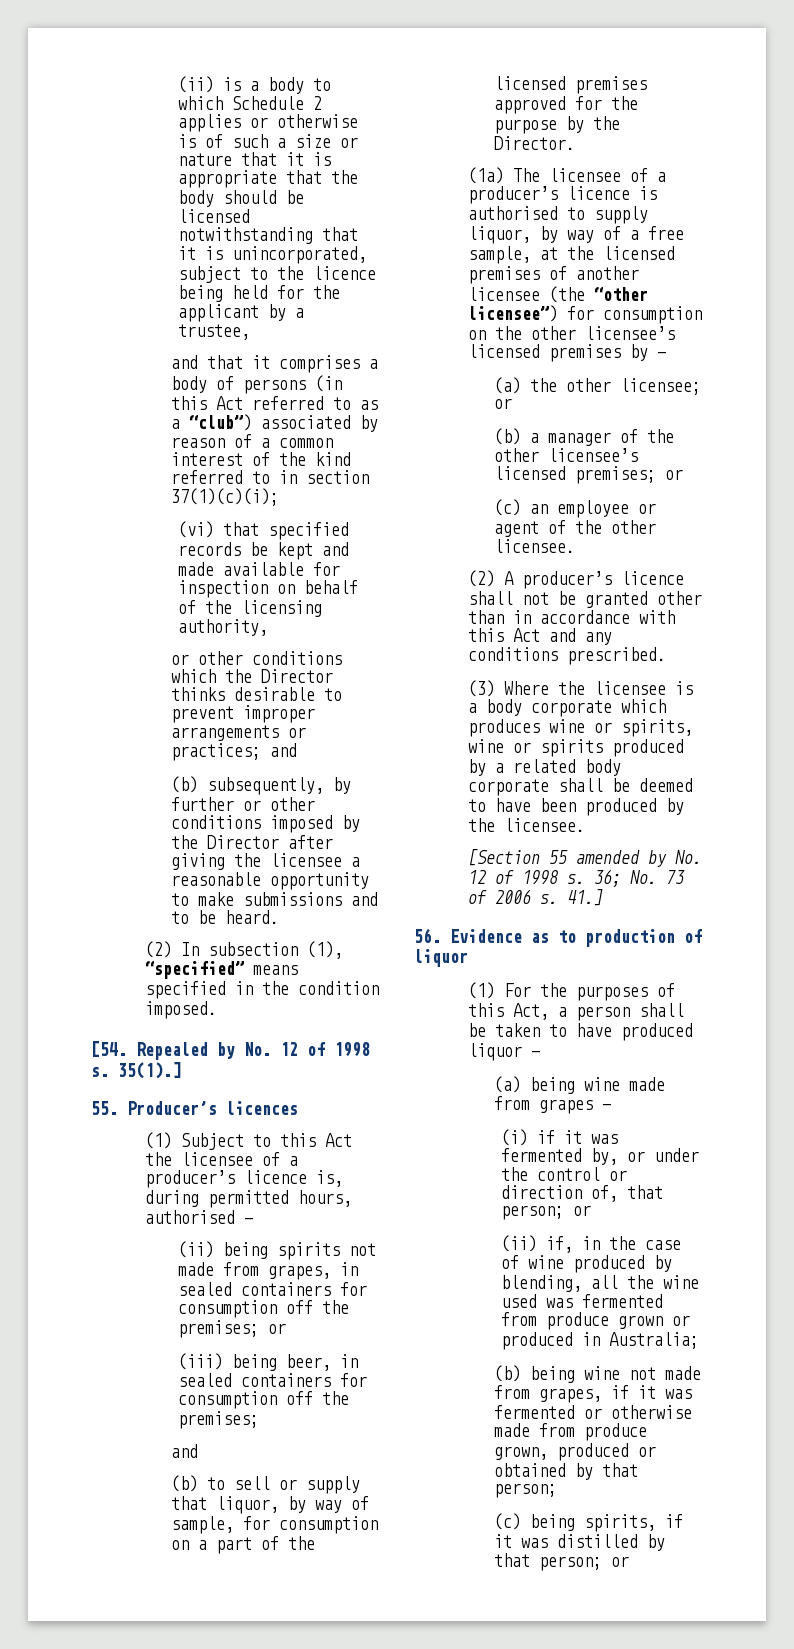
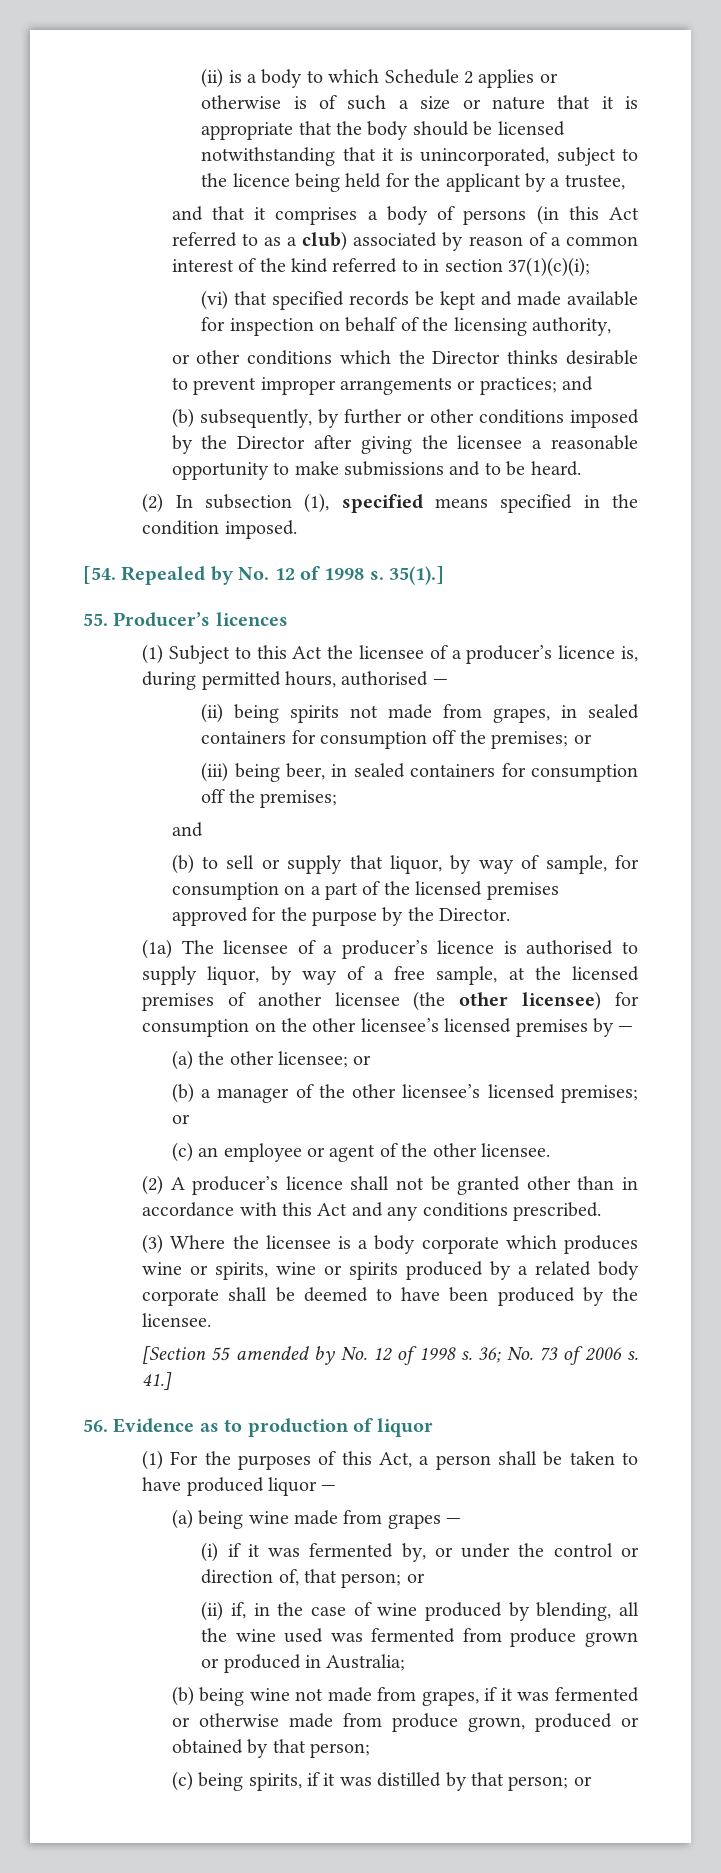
[189,414,253,431] “club”) -> [302,231,348,251] club)
[144,961,244,979] “specified” -> [341,494,423,513] specified
[593,287,648,301] [467,305,558,322] “other licensee”) -> [459,991,602,1011] other licensee)

